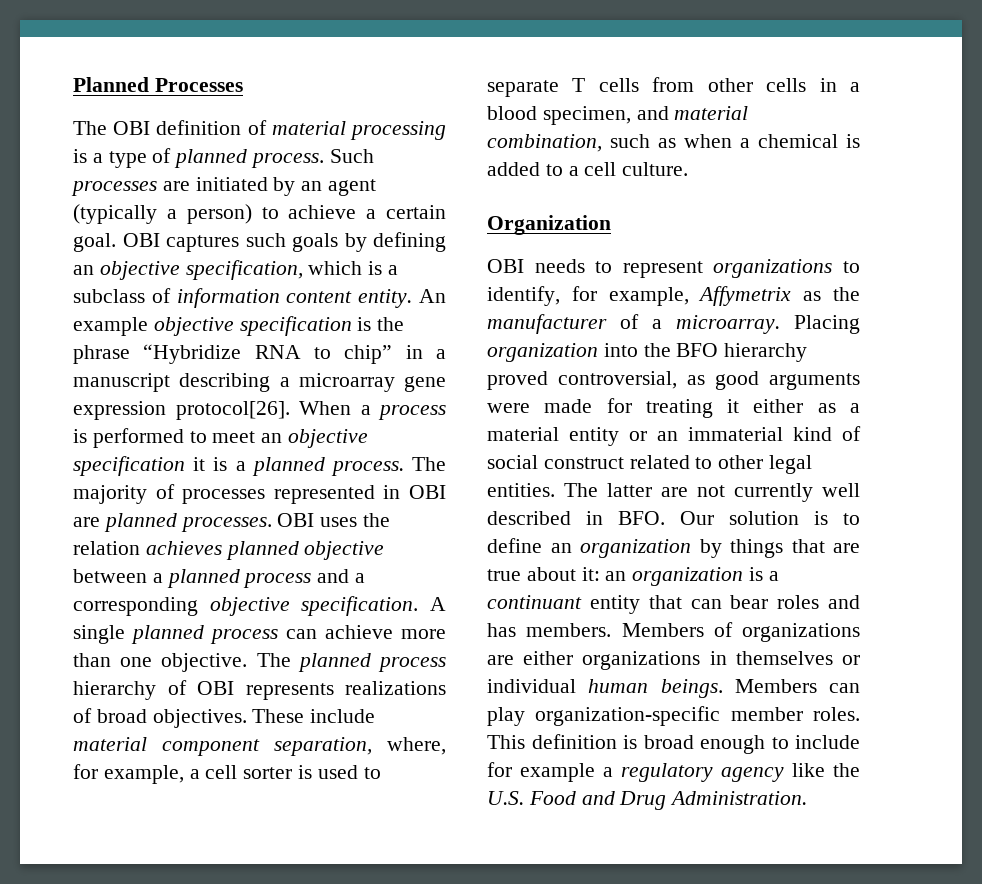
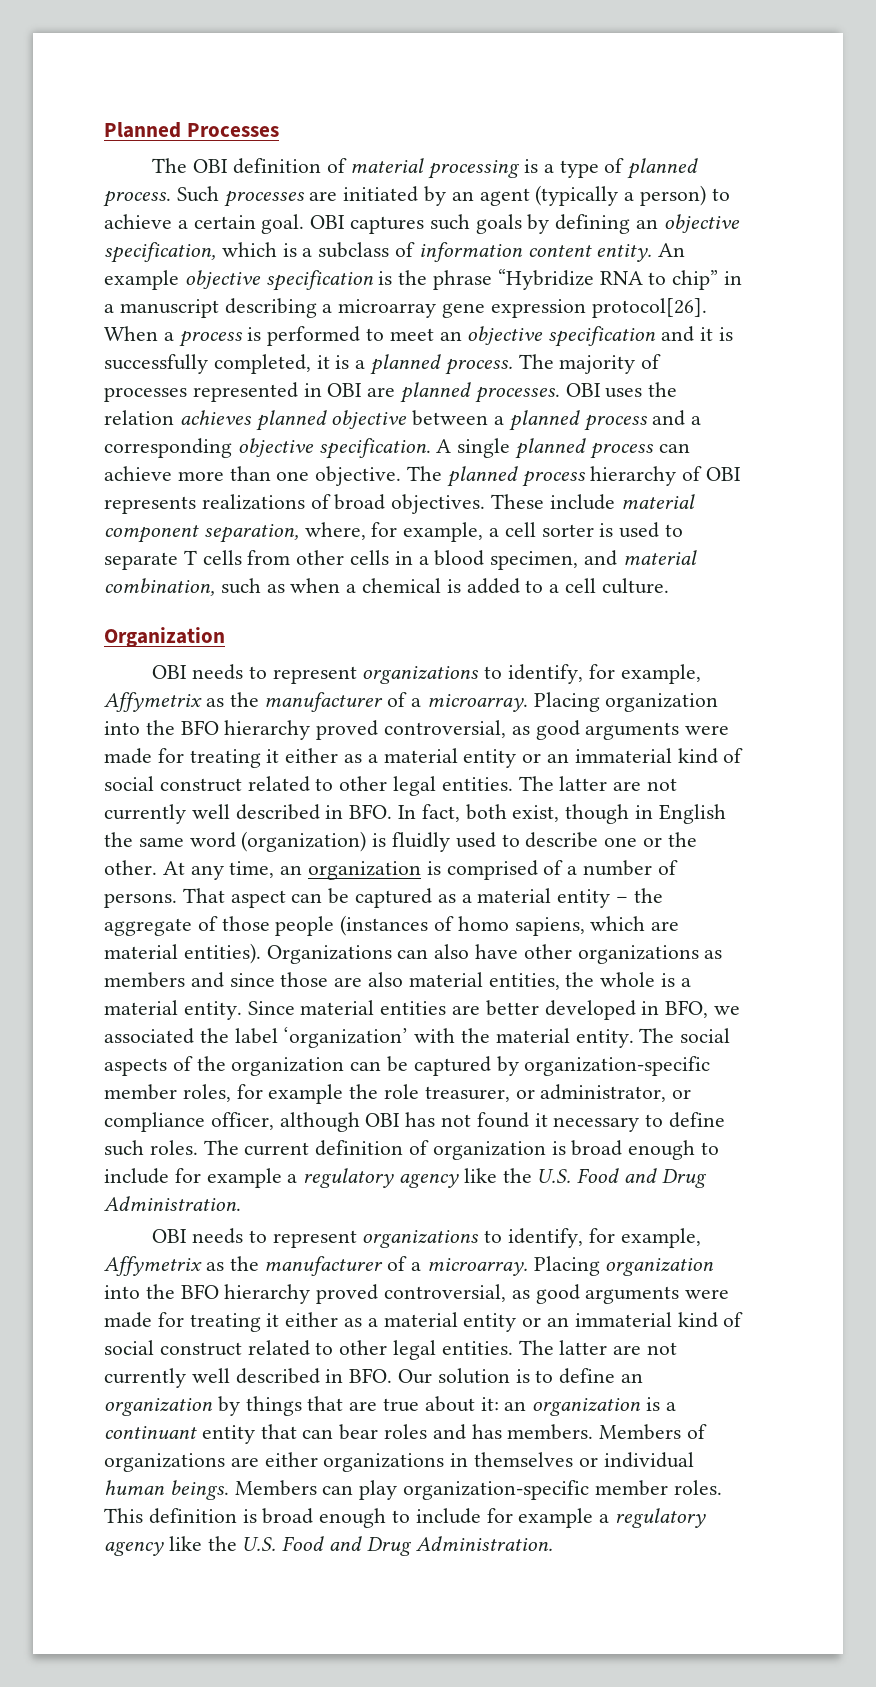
(185, 466) none -> [661,326,733,342] [104,354,311,374] and it is successfully completed,
(611, 225) none -> [152,664,701,684] [104,692,719,712] [104,720,730,740] [104,748,744,768] [104,776,678,796] [104,804,726,824] [104,831,697,852] [104,860,678,880] [104,888,663,908] [104,915,680,936] [104,943,723,964] [104,972,691,990] [104,1000,741,1020] [104,1027,731,1048] [104,1056,711,1076] [104,1084,692,1104] [104,1112,726,1132] [104,1140,720,1160] [104,1168,707,1188] [104,1196,241,1211] // OBI needs to represent organizations to identify, for example, Affymetrix as the manufacturer of a microarray. Placing organization into the BFO hierarchy proved controversial, as good arguments were made for treating it either as a material entity or an immaterial kind of social construct related to other legal entities. The latter are not currently well described in BFO. In fact, both exist, though in English the same word (organization) is fluidly used to describe one or the other. At any time, an organization is comprised of a number of persons. That aspect can be captured as a material entity – the aggregate of those people (instances of homo sapiens, which are material entities). Organizations can also have other organizations as members and since those are also material entities, the whole is a material entity. Since material entities are better developed in BFO, we associated the label ‘organization’ with the material entity. The social aspects of the organization can be captured by organization-specific member roles, for example the role treasurer, or administrator, or compliance officer, although OBI has not found it necessary to define such roles. The current definition of organization is broad enough to include for example a regulatory agency like the U.S. Food and Drug Administration.

